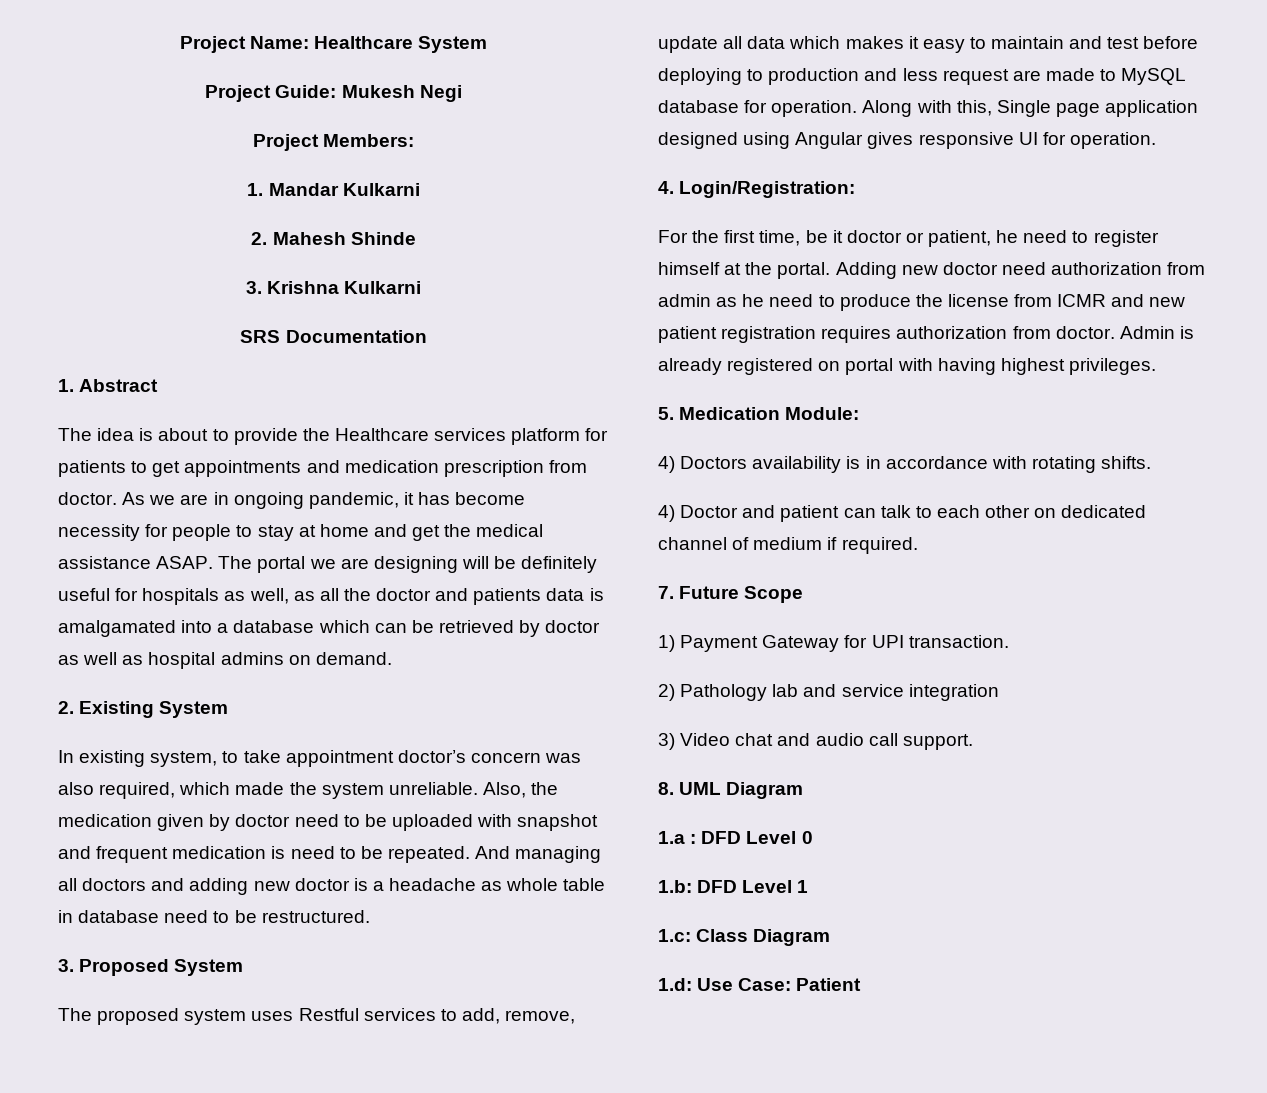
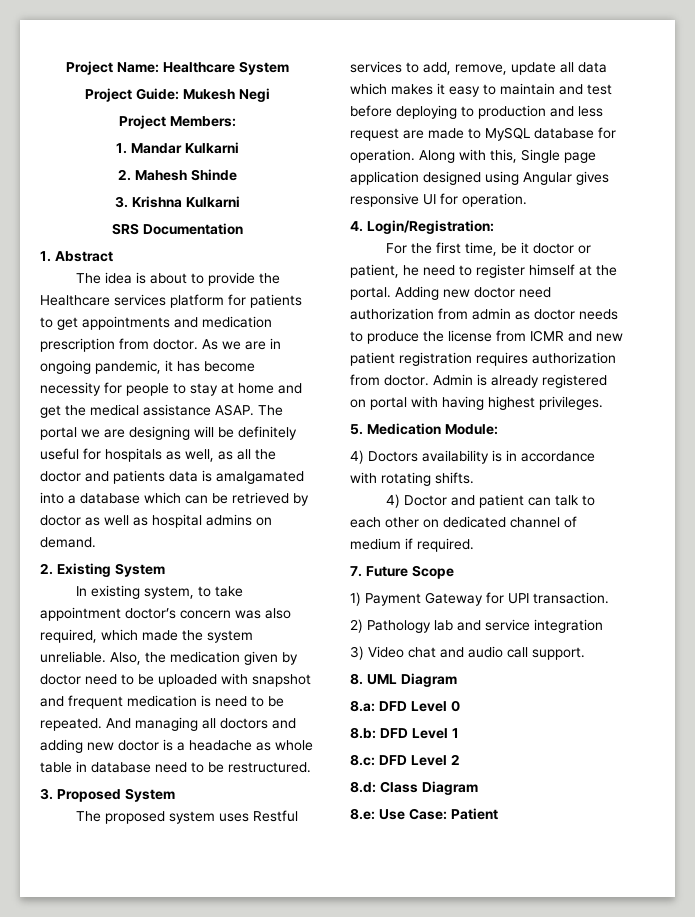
[742,294,814,307] he need -> [534,309,618,320] doctor needs
[658,831,697,844] 1.a : -> [350,700,375,712] 8.a:
[658,880,692,893] 1.b: -> [350,727,376,739] 8.b:
[658,929,691,942] 1.c: -> [350,754,460,766] [350,781,376,793] 8.c: DFD Level 2 // 8.d:
[658,978,692,991] 1.d: -> [350,808,375,820] 8.e:

